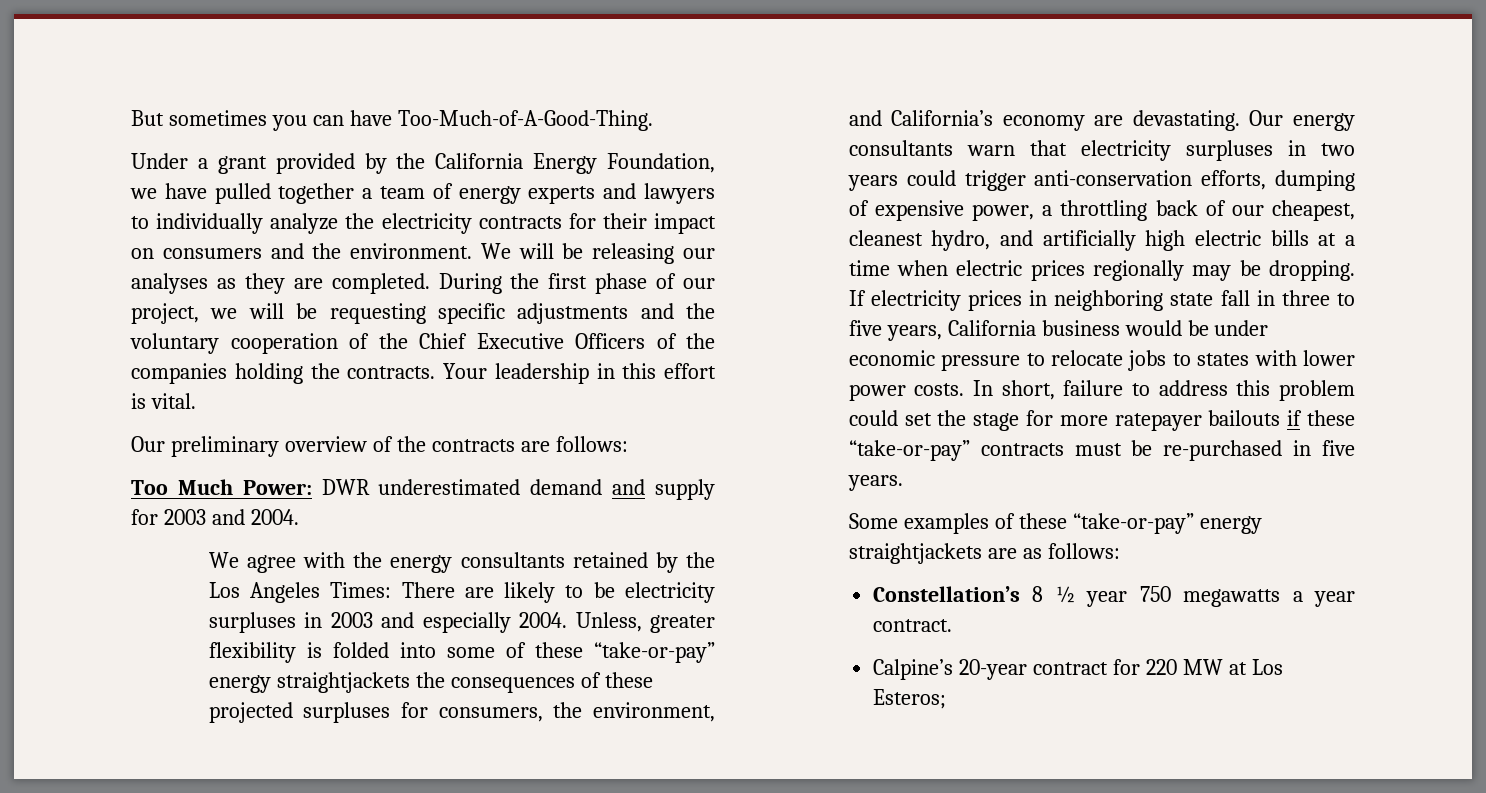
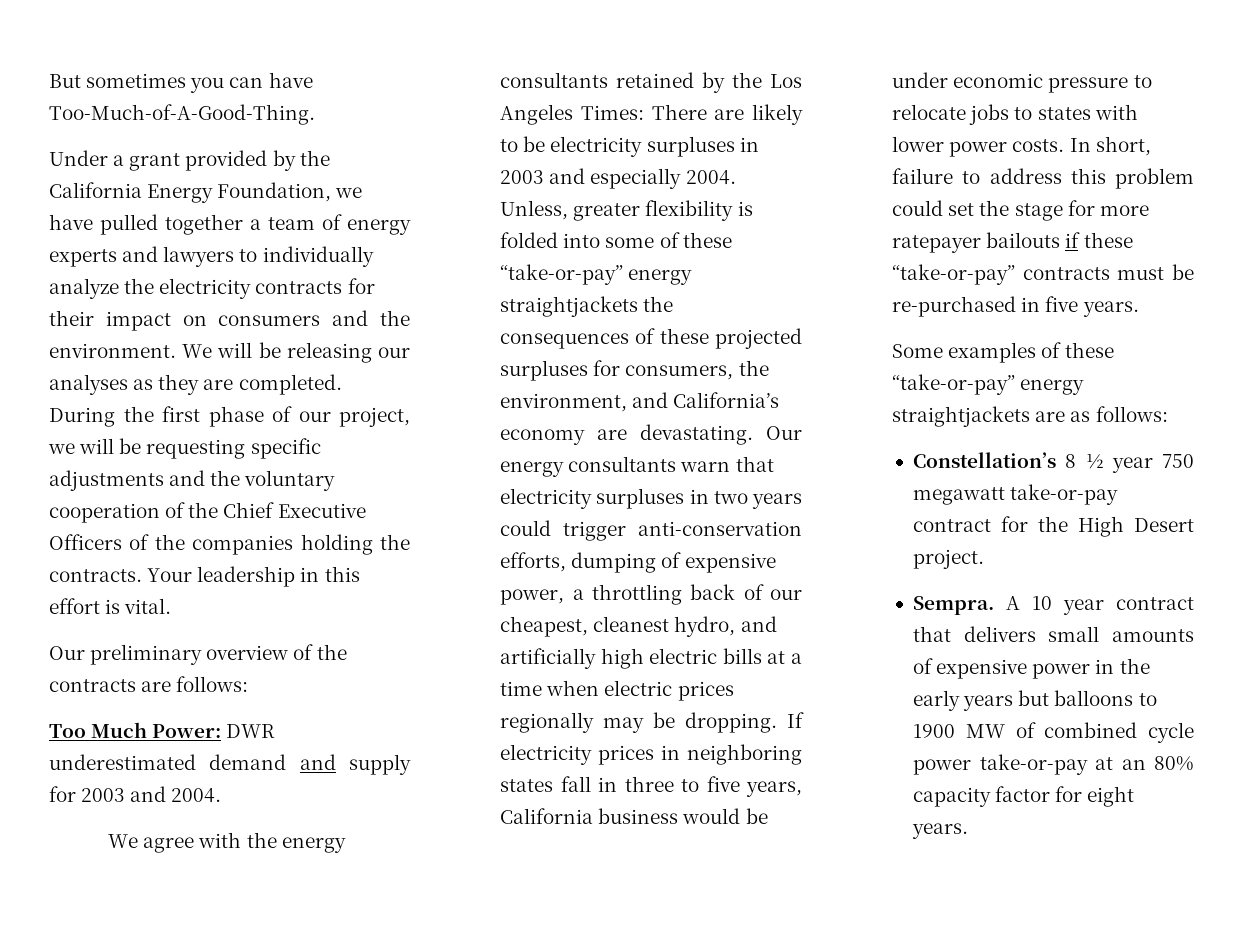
[1170,293,1214,306] state -> [500,779,554,792] states
[1183,589,1355,607] [873,619,953,632] [873,659,1283,680] [873,689,947,709] megawatts a year contract. // Calpine’s 20-year contract for 220 MW at Los Esteros; -> [913,484,1119,505] [913,516,1194,537] [913,549,985,569] [913,596,1194,615] [913,626,1194,642] [913,658,1150,679] [913,690,1157,711] [913,722,1194,743] [913,754,1194,775] [913,786,1135,807] [912,823,969,839] megawatt take-or-pay contract for the High Desert project. // Sempra. A 10 year contract that delivers small amounts of expensive power in the early years but balloons to 1900 MW of combined cycle power take-or-pay at an 80% capacity factor for eight years.

